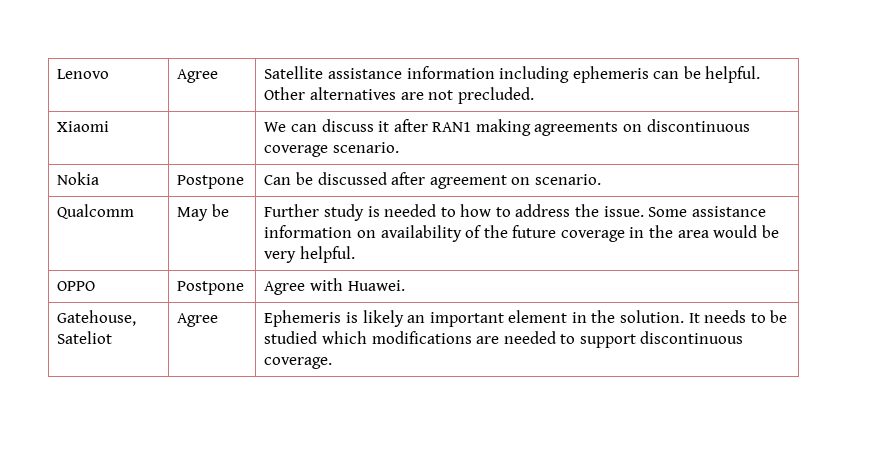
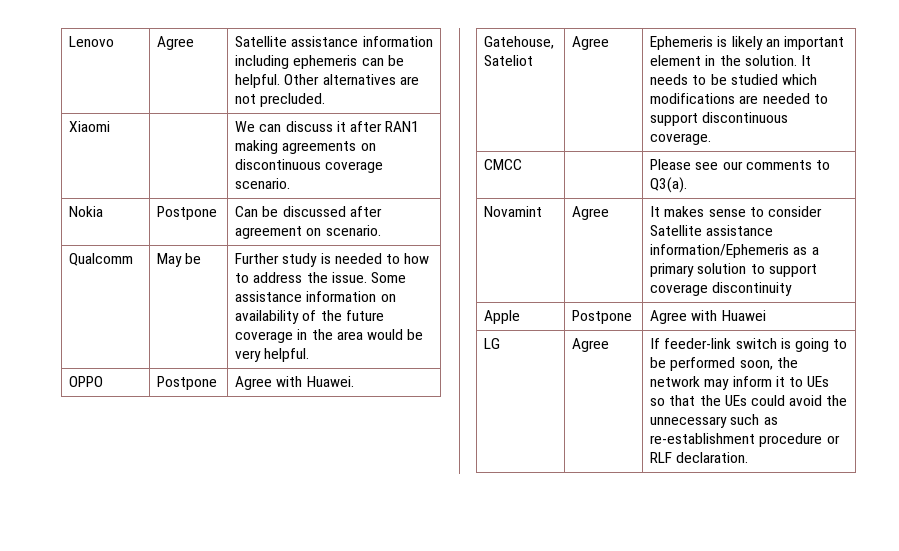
(333, 363) none -> [484,159,523,170] [650,159,830,170] [650,177,688,193] [484,206,543,217] [572,206,610,220] [650,206,822,217] [650,225,774,236] [650,244,819,258] [650,263,817,277] [650,282,793,296] [484,310,521,324] [572,310,633,324] [650,310,766,324] [484,338,501,349] [572,338,610,352] [650,338,848,352] [650,357,798,371] [650,376,830,390] [650,395,848,406] [650,414,778,428] [650,433,840,447] [650,452,749,463] // CMCC | | Please see our comments to Q3(a). // Novamint | Agree | It makes sense to consider Satellite assistance information/Ephemeris as a primary solution to support coverage discontinuity // Apple | Postpone | Agree with Huawei // LG | Agree | If feeder-link switch is going to be performed soon, the network may inform it to UEs so that the UEs could avoid the unnecessary such as re-establishment procedure or RLF declaration.

